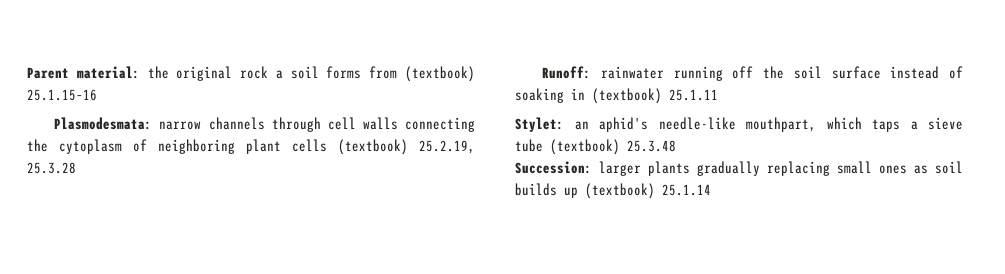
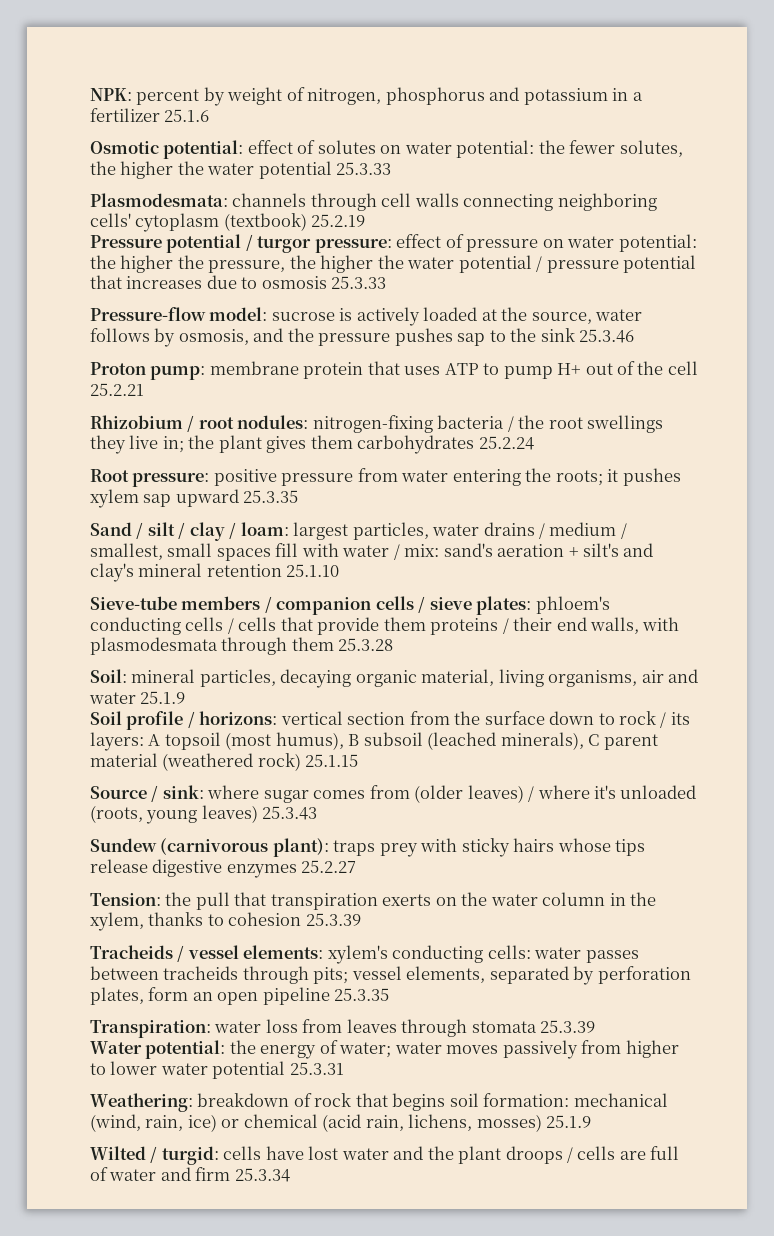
[27,66,475,82] [27,89,97,101] Parent material: the original rock a soil forms from (textbook) 25.1.15–16 -> [90,87,643,106] [90,108,210,122] [90,140,683,159] [90,161,392,179] NPK: percent by weight of nitrogen, phosphorus and potassium in a fertilizer 25.1.6 // Osmotic potential: effect of solutes on water potential: the fewer solutes, the higher the water potential 25.3.33
[159,121,202,130] narrow -> (228, 200) none
[27,139,475,155] [27,162,76,174] [542,66,963,81] [515,88,718,104] [515,117,963,132] [515,139,676,155] [515,161,963,176] [515,183,711,199] the cytoplasm of neighboring plant cells (textbook) 25.2.19, 25.3.28 // Runoff: rainwater running off the soil surface instead of soaking in (textbook) 25.1.11 // Stylet: an aphid's needle-like mouthpart, which taps a sieve tube (textbook) 25.3.48 // Succession: larger plants gradually replacing small ones as soil builds up (textbook) 25.1.14 -> [557,193,657,211] [90,213,366,232] [90,234,697,253] [90,255,697,273] [90,275,387,289] [90,307,643,326] [90,328,635,347] [90,361,698,380] [90,383,144,396] [90,415,664,433] [90,435,534,454] [90,468,681,487] [90,489,299,508] [90,522,627,541] [90,543,654,561] [90,563,340,582] [90,596,610,615] [90,617,680,635] [90,637,394,655] [90,669,699,688] [89,691,186,704] [90,711,690,730] [90,732,658,751] [90,753,359,771] [90,785,697,803] [90,805,318,824] [90,838,646,857] [90,859,357,878] [90,892,657,910] [90,912,361,931] [90,945,639,964] [90,966,691,985] [90,987,390,1005] [90,1019,596,1038] [90,1040,679,1059] [90,1061,344,1079] [90,1093,668,1112] [90,1114,592,1132] [90,1146,680,1165] [90,1167,290,1182] neighboring cells' cytoplasm (textbook) 25.2.19 // Pressure potential / turgor pressure: effect of pressure on water potential: the higher the pressure, the higher the water potential / pressure potential that increases due to osmosis 25.3.33 // Pressure-flow model: sucrose is actively loaded at the source, water follows by osmosis, and the pressure pushes sap to the sink 25.3.46 // Proton pump: membrane protein that uses ATP to pump H+ out of the cell 25.2.21 // Rhizobium / root nodules: nitrogen-fixing bacteria / the root swellings they live in; the plant gives them carbohydrates 25.2.24 // Root pressure: positive pressure from water entering the roots; it pushes xylem sap upward 25.3.35 // Sand / silt / clay / loam: largest particles, water drains / medium / smallest, small spaces fill with water / mix: sand's aeration + silt's and clay's mineral retention 25.1.10 // Sieve-tube members / companion cells / sieve plates: phloem's conducting cells / cells that provide them proteins / their end walls, with plasmodesmata through them 25.3.28 // Soil: mineral particles, decaying organic material, living organisms, air and water 25.1.9 // Soil profile / horizons: vertical section from the surface down to rock / its layers: A topsoil (most humus), B subsoil (leached minerals), C parent material (weathered rock) 25.1.15 // Source / sink: where sugar comes from (older leaves) / where it's unloaded (roots, young leaves) 25.3.43 // Sundew (carnivorous plant): traps prey with sticky hairs whose tips release digestive enzymes 25.2.27 // Tension: the pull that transpiration exerts on the water column in the xylem, thanks to cohesion 25.3.39 // Tracheids / vessel elements: xylem's conducting cells: water passes between tracheids through pits; vessel elements, separated by perforation plates, form an open pipeline 25.3.35 // Transpiration: water loss from leaves through stomata 25.3.39 // Water potential: the energy of water; water moves passively from higher to lower water potential 25.3.31 // Weathering: breakdown of rock that begins soil formation: mechanical (wind, rain, ice) or chemical (acid rain, lichens, mosses) 25.1.9 // Wilted / turgid: cells have lost water and the plant droops / cells are full of water and firm 25.3.34

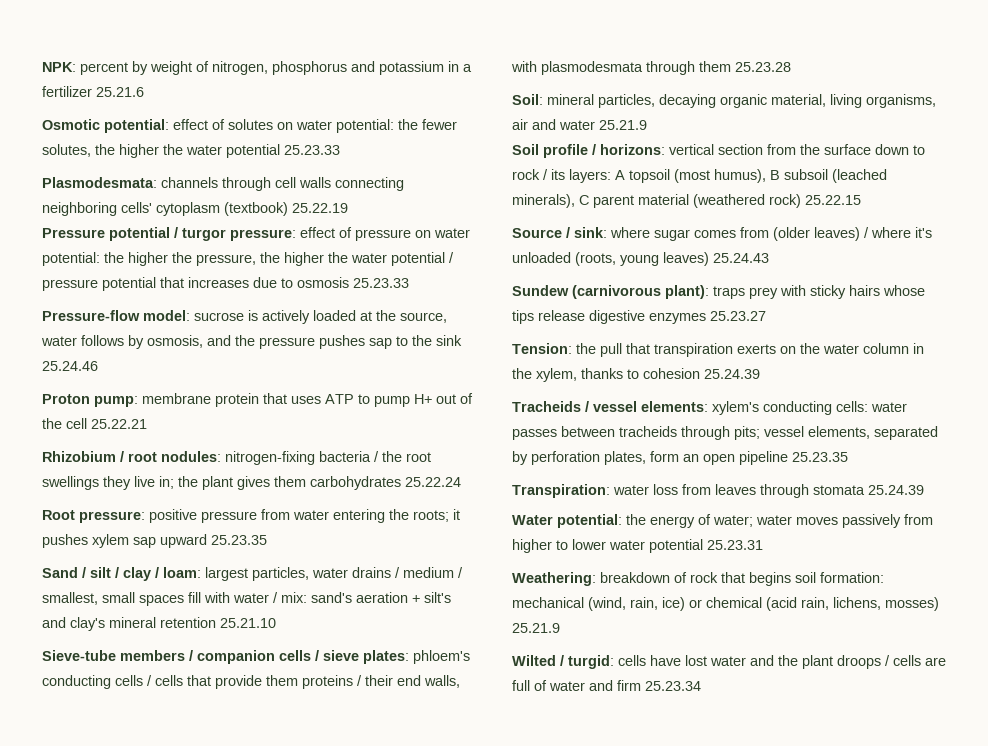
[164,109,210,122] 25.1.6 -> [96,87,144,97] 25.21.6
[336,162,392,175] 25.3.33 -> [284,145,340,155] 25.23.33
[311,214,366,227] 25.2.19 -> [292,203,348,213] 25.22.19
[331,276,387,289] 25.3.33 -> [353,278,409,288] 25.23.33
[579,329,635,343] 25.3.46 -> [42,361,98,371] 25.24.46
[90,383,144,396] 25.2.21 -> [91,419,147,429] 25.22.21
[478,436,534,450] 25.2.24 -> [405,477,461,487] 25.22.24
[243,490,299,503] 25.3.35 -> [211,535,267,545] 25.23.35
[286,564,340,577] 25.1.10 -> [220,618,276,628] 25.21.10
[338,638,394,651] 25.3.28 -> [735,62,791,72] 25.23.28
[140,691,186,704] 25.1.9 -> [599,120,647,130] 25.21.9
[305,754,359,767] 25.1.15 -> [805,195,861,205] 25.22.15
[262,806,318,820] 25.3.43 -> [713,253,769,263] 25.24.43
[301,860,357,873] 25.2.27 -> [710,311,766,321] 25.23.27
[305,913,361,926] 25.3.39 -> [704,369,760,379] 25.24.39
[334,988,390,1001] 25.3.35 -> [792,452,848,462] 25.23.35
[540,1020,596,1033] 25.3.39 -> [868,485,924,495] 25.24.39
[289,1062,344,1075] 25.3.31 -> [707,540,763,550] 25.23.31
[546,1115,592,1128] 25.1.9 -> [512,623,560,633] 25.21.9
[234,1168,290,1182] 25.3.34 -> [645,681,701,691] 25.23.34

